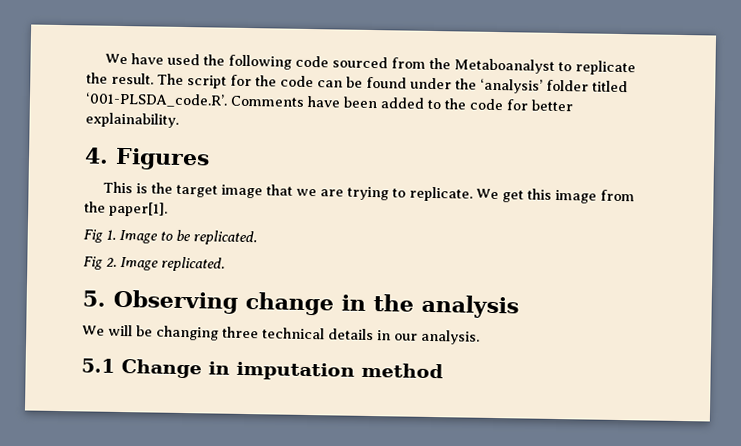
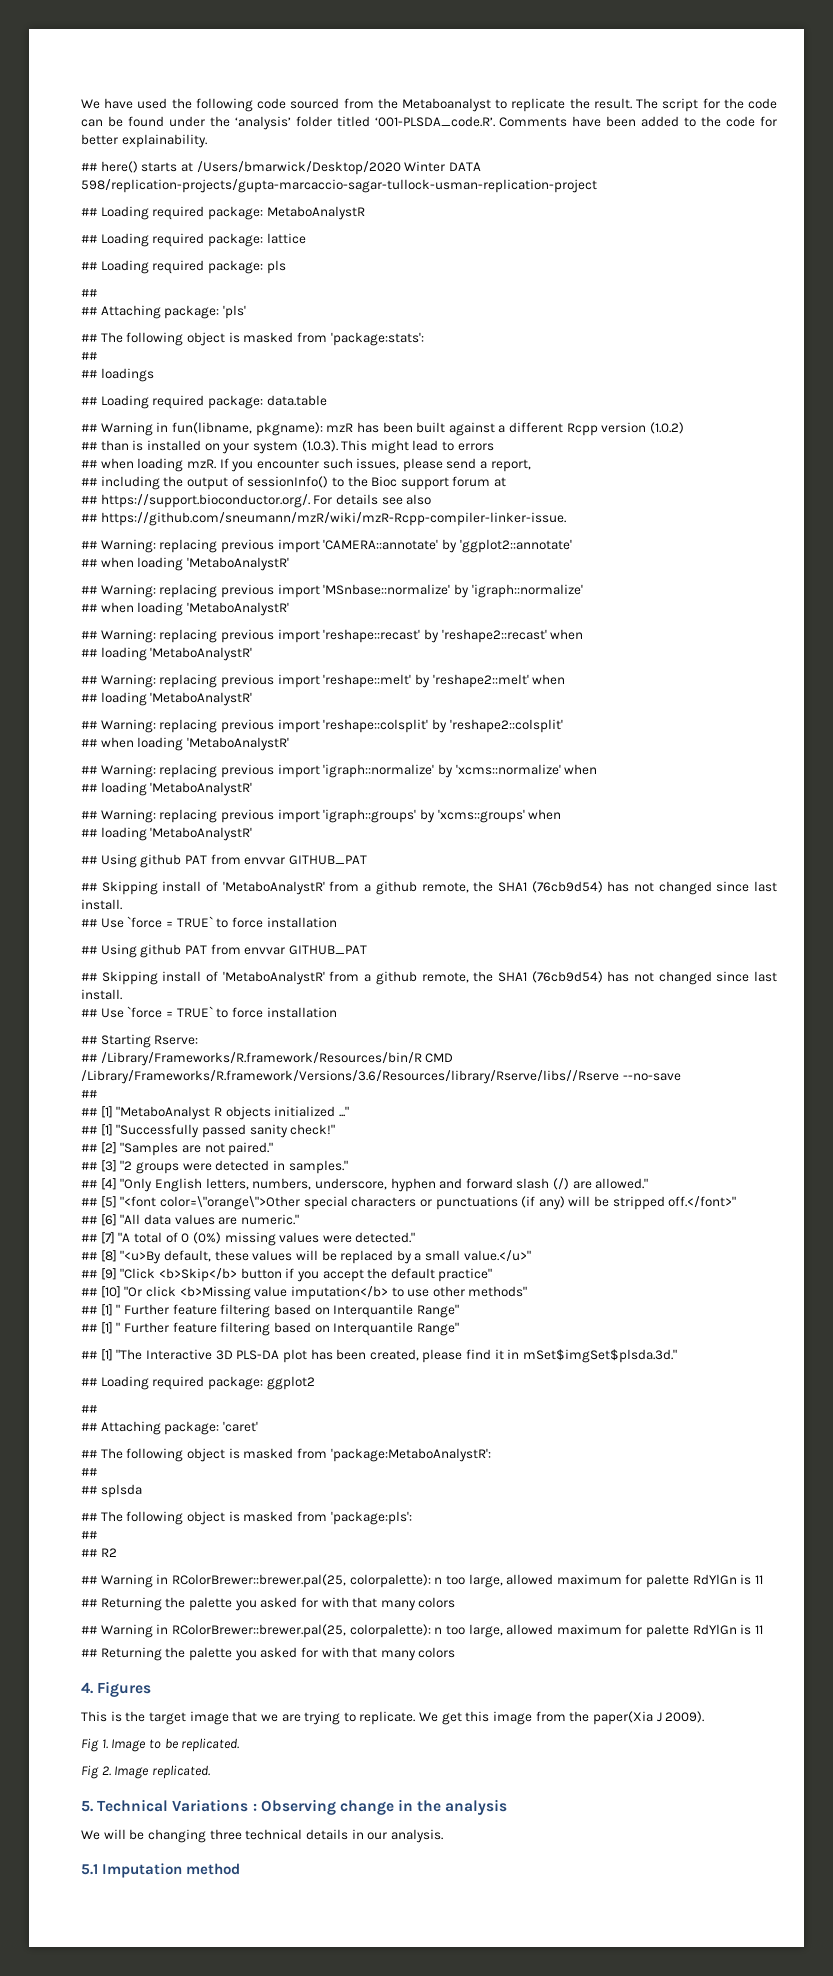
(179, 120) none -> [81,161,481,175] [81,179,597,193] [81,206,365,220] [81,233,306,247] [81,260,286,274] [81,289,97,297] [81,305,246,319] [81,332,424,346] [81,352,97,360] [81,368,154,382] [81,395,327,409] [81,422,685,436] [81,440,494,454] [81,458,531,472] [81,476,507,490] [81,494,432,508] [81,512,566,526] [81,539,572,553] [81,557,289,571] [81,584,583,598] [81,602,289,616] [81,629,584,643] [81,647,253,661] [81,674,566,688] [81,692,253,706] [81,719,563,733] [81,737,289,751] [81,764,598,778] [81,782,253,796] [81,809,562,823] [81,827,253,841] [81,854,367,868] [81,881,777,895] [81,899,122,910] [81,916,337,928] [81,944,367,958] [81,971,777,985] [81,989,122,1000] [81,1006,337,1018] [81,1034,199,1048] [81,1052,454,1066] [81,1070,681,1084] [81,1090,97,1098] [81,1106,349,1120] [81,1124,336,1138] [81,1142,274,1156] [81,1160,348,1174] [81,1178,649,1192] [81,1196,737,1210] [81,1214,299,1226] [81,1232,416,1246] [81,1250,531,1264] [81,1268,493,1282] [81,1286,528,1300] [81,1304,459,1318] [81,1322,459,1336] [81,1349,678,1363] [81,1376,315,1390] [81,1405,97,1413] [81,1421,258,1435] [81,1448,491,1462] [81,1468,97,1476] [81,1484,142,1498] [81,1511,412,1525] [81,1531,97,1539] [81,1548,117,1557] [81,1574,764,1588] [81,1597,456,1611] [81,1624,764,1638] [81,1647,456,1661] // ## here() starts at /Users/bmarwick/Desktop/2020 Winter DATA 598/replication-projects/gupta-marcaccio-sagar-tullock-usman-replication-project // ## Loading required package: MetaboAnalystR // ## Loading required package: lattice // ## Loading required package: pls // ## // ## Attaching package: 'pls' // ## The following object is masked from 'package:stats': // ## // ## loadings // ## Loading required package: data.table // ## Warning in fun(libname, pkgname): mzR has been built against a different Rcpp version (1.0.2) // ## than is installed on your system (1.0.3). This might lead to errors // ## when loading mzR. If you encounter such issues, please send a report, // ## including the output of sessionInfo() to the Bioc support forum at // ## https://support.bioconductor.org/. For details see also // ## https://github.com/sneumann/mzR/wiki/mzR-Rcpp-compiler-linker-issue. // ## Warning: replacing previous import 'CAMERA::annotate' by 'ggplot2::annotate' // ## when loading 'MetaboAnalystR' // ## Warning: replacing previous import 'MSnbase::normalize' by 'igraph::normalize' // ## when loading 'MetaboAnalystR' // ## Warning: replacing previous import 'reshape::recast' by 'reshape2::recast' when // ## loading 'MetaboAnalystR' // ## Warning: replacing previous import 'reshape::melt' by 'reshape2::melt' when // ## loading 'MetaboAnalystR' // ## Warning: replacing previous import 'reshape::colsplit' by 'reshape2::colsplit' // ## when loading 'MetaboAnalystR' // ## Warning: replacing previous import 'igraph::normalize' by 'xcms::normalize' when // ## loading 'MetaboAnalystR' // ## Warning: replacing previous import 'igraph::groups' by 'xcms::groups' when // ## loading 'MetaboAnalystR' // ## Using github PAT from envvar GITHUB_PAT // ## Skipping install of 'MetaboAnalystR' from a github remote, the SHA1 (76cb9d54) has not changed since last install. // ## Use `force = TRUE` to force installation // ## Using github PAT from envvar GITHUB_PAT // ## Skipping install of 'MetaboAnalystR' from a github remote, the SHA1 (76cb9d54) has not changed since last install. // ## Use `force = TRUE` to force installation // ## Starting Rserve: // ## /Library/Frameworks/R.framework/Resources/bin/R CMD /Library/Frameworks/R.framework/Versions/3.6/Resources/library/Rserve/libs//Rserve --no-save // ## // ## [1] "MetaboAnalyst R objects initialized ..." // ## [1] "Successfully passed sanity check!" // ## [2] "Samples are not paired." // ## [3] "2 groups were detected in samples." // ## [4] "Only English letters, numbers, underscore, hyphen and forward slash (/) are allowed." // ## [5] "<font color=\"orange\">Other special characters or punctuations (if any) will be stripped off.</font>" // ## [6] "All data values are numeric." // ## [7] "A total of 0 (0%) missing values were detected." // ## [8] "<u>By default, these values will be replaced by a small value.</u>" // ## [9] "Click <b>Skip</b> button if you accept the default practice" // ## [10] "Or click <b>Missing value imputation</b> to use other methods" // ## [1] " Further feature filtering based on Interquantile Range" // ## [1] " Further feature filtering based on Interquantile Range" // ## [1] "The Interactive 3D PLS-DA plot has been created, please find it in mSet$imgSet$plsda.3d." // ## Loading required package: ggplot2 // ## // ## Attaching package: 'caret' // ## The following object is masked from 'package:MetaboAnalystR': // ## // ## splsda // ## The following object is masked from 'package:pls': // ## // ## R2 // ## Warning in RColorBrewer::brewer.pal(25, colorpalette): n too large, allowed maximum for palette RdYlGn is 11 // ## Returning the palette you asked for with that many colors // ## Warning in RColorBrewer::brewer.pal(25, colorpalette): n too large, allowed maximum for palette RdYlGn is 11 // ## Returning the palette you asked for with that many colors
[109,201,168,217] paper[1]. -> [592,1711,705,1725] paper(Xia J 2009).
(106, 298) none -> [97,1799,257,1812] Technical Variations :
[121,359,355,381] Change in imputation -> [102,1863,183,1878] Imputation

